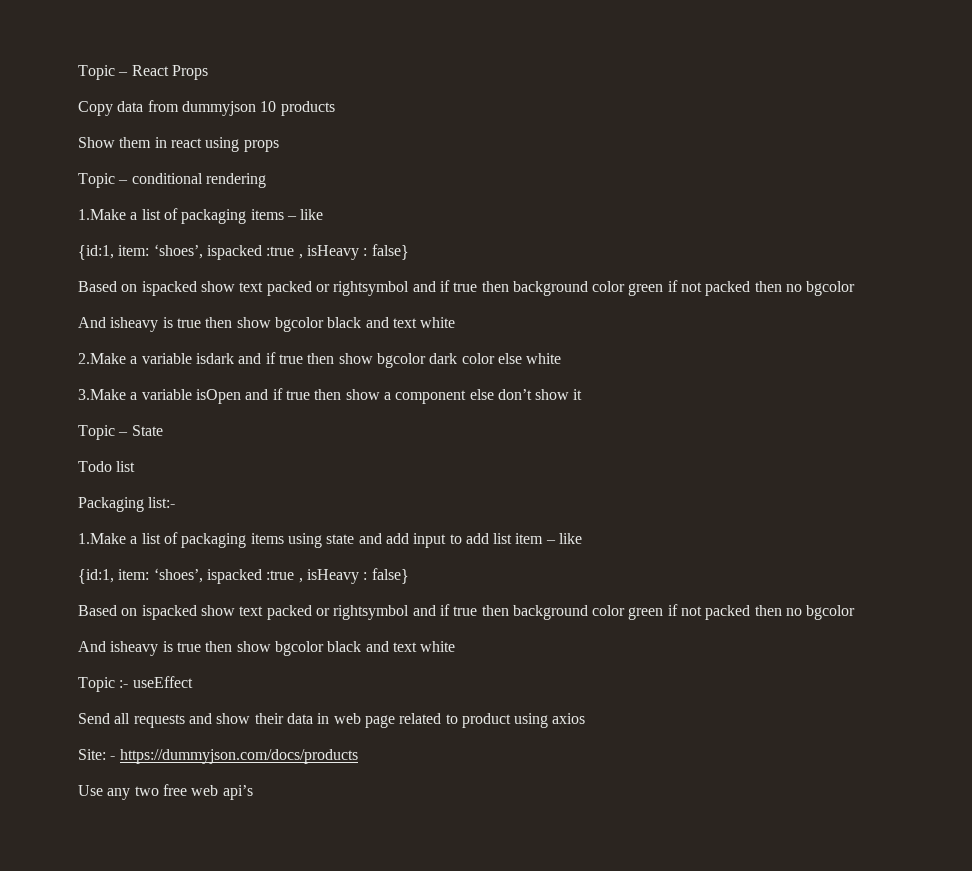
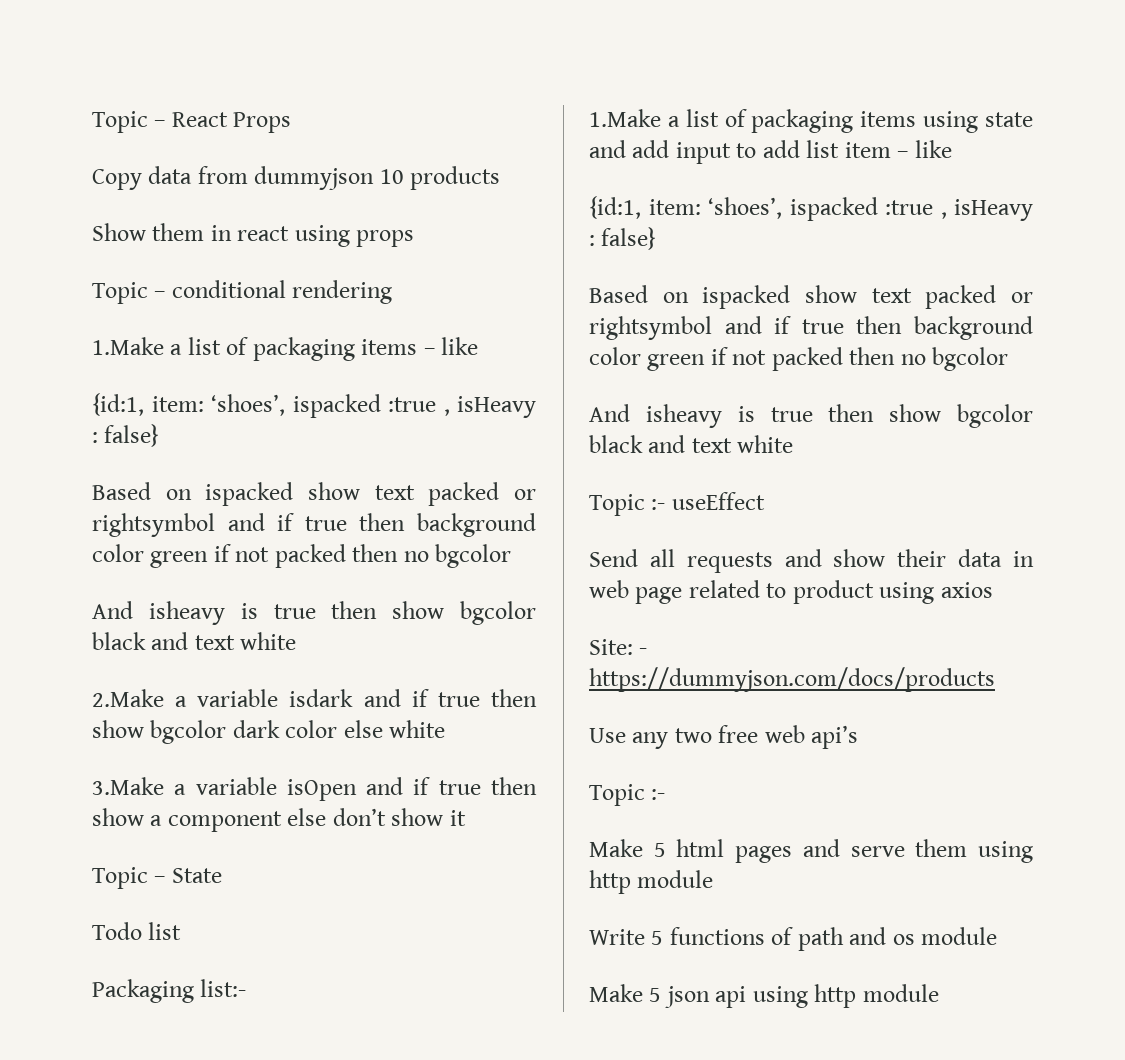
(253, 792) none -> [589,784,666,806] [589,839,1033,863] [589,870,714,894] [589,927,998,951] [589,984,939,1008] // Topic :- // Make 5 html pages and serve them using http module // Write 5 functions of path and os module // Make 5 json api using http module

